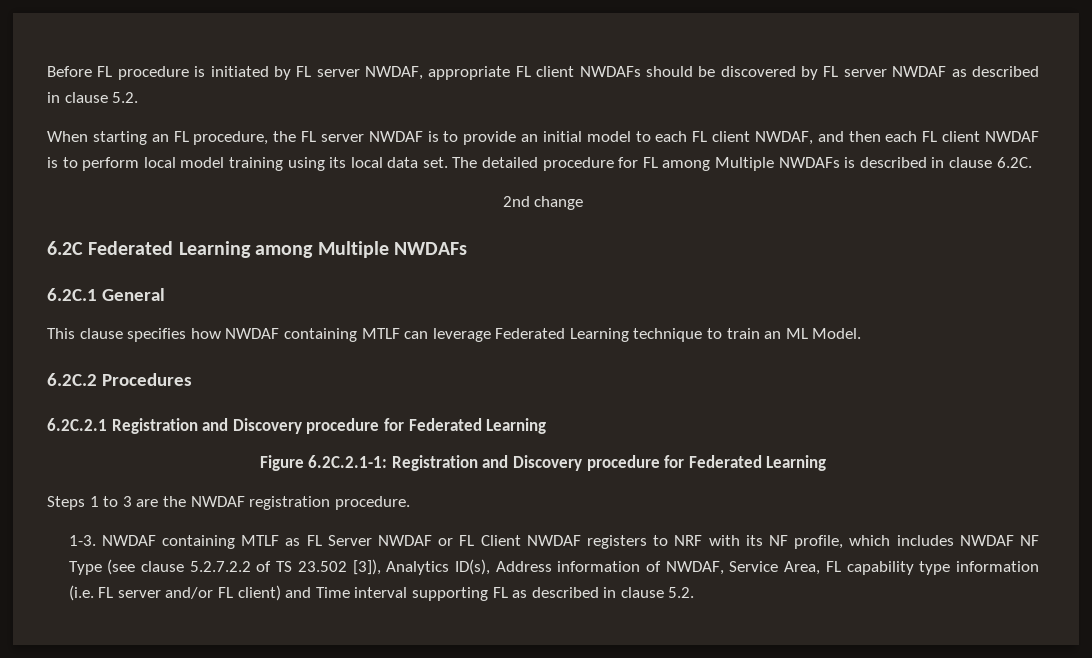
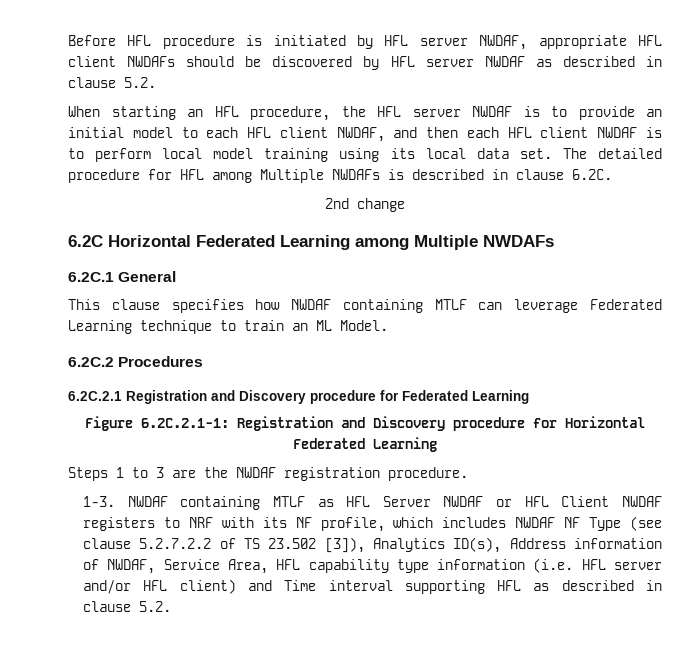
[97,66,113,77] FL -> [127,35,152,46] HFL
[296,66,312,77] FL -> [384,35,409,46] HFL
[515,66,531,77] FL -> [637,35,662,46] HFL
[823,66,839,77] FL -> [390,56,415,67] HFL
[173,131,189,142] FL -> [214,106,239,117] HFL
[301,131,317,142] FL -> [377,106,401,117] HFL
[692,131,708,142] FL -> [247,127,272,138] HFL
[922,131,938,142] FL -> [507,127,532,138] HFL
[642,157,658,168] FL -> [180,169,204,180] HFL
(83, 248) none -> [108,235,191,247] Horizontal
(685, 461) none -> [565,416,645,428] Horizontal
[306,535,322,546] FL -> [346,496,371,507] HFL
[459,535,475,546] FL -> [524,496,549,507] HFL
[825,561,841,572] FL -> [276,559,301,570] HFL
[98,587,114,598] FL -> [581,559,606,570] HFL
[217,587,233,598] FL -> [143,580,168,591] HFL
[492,587,508,598] FL -> [497,580,522,591] HFL

